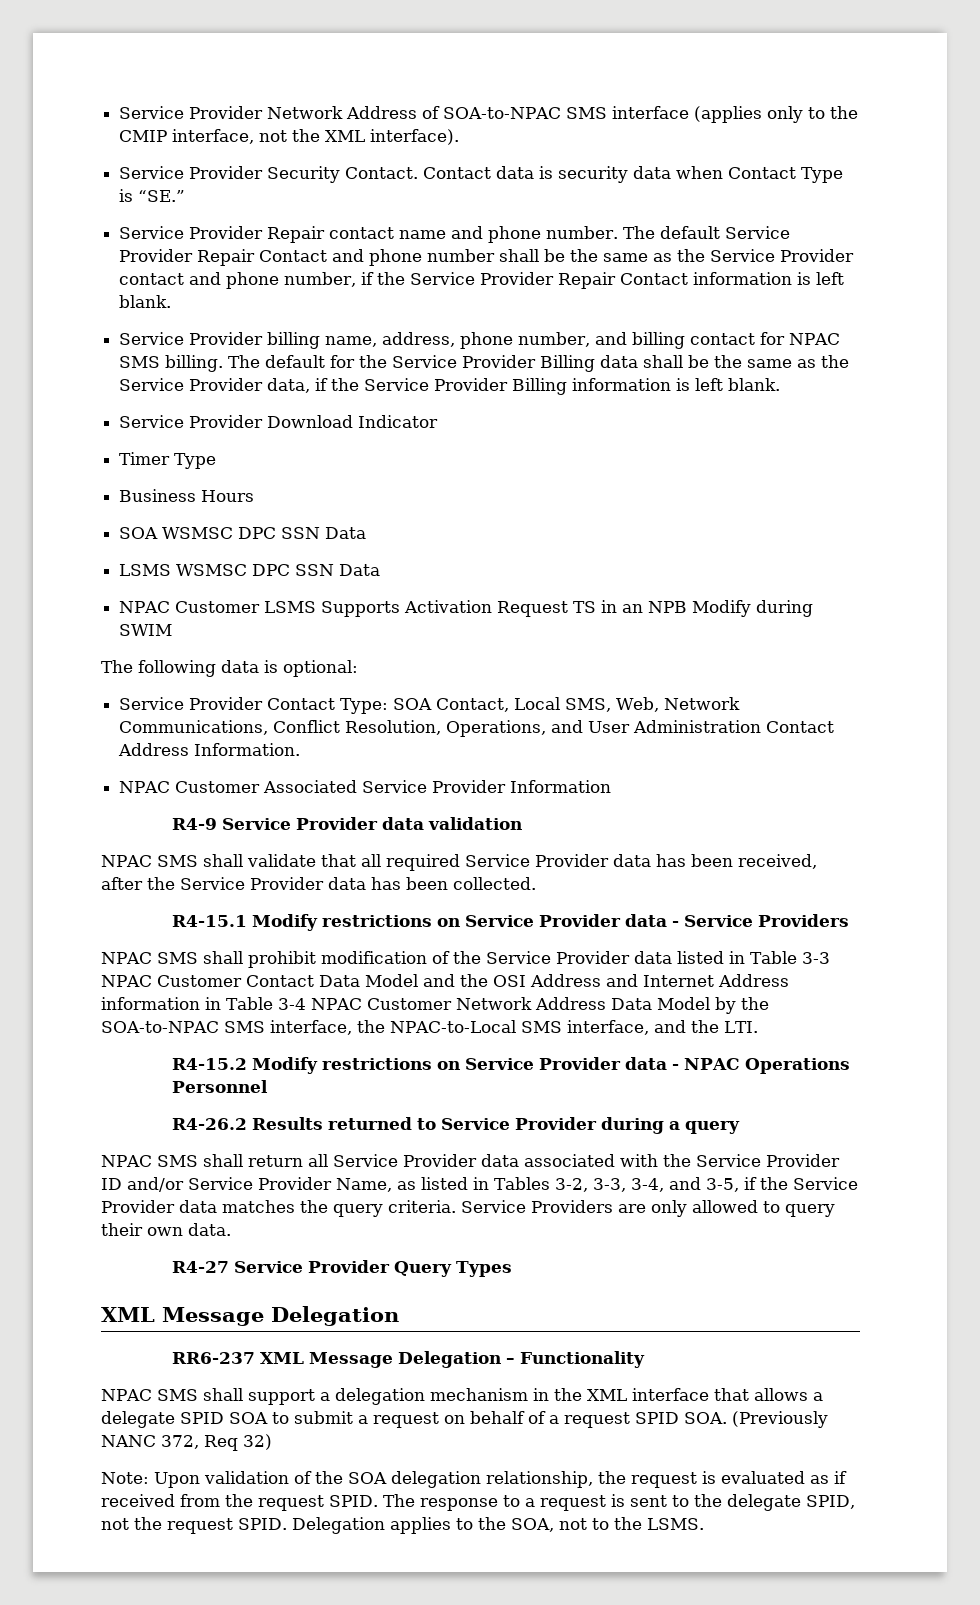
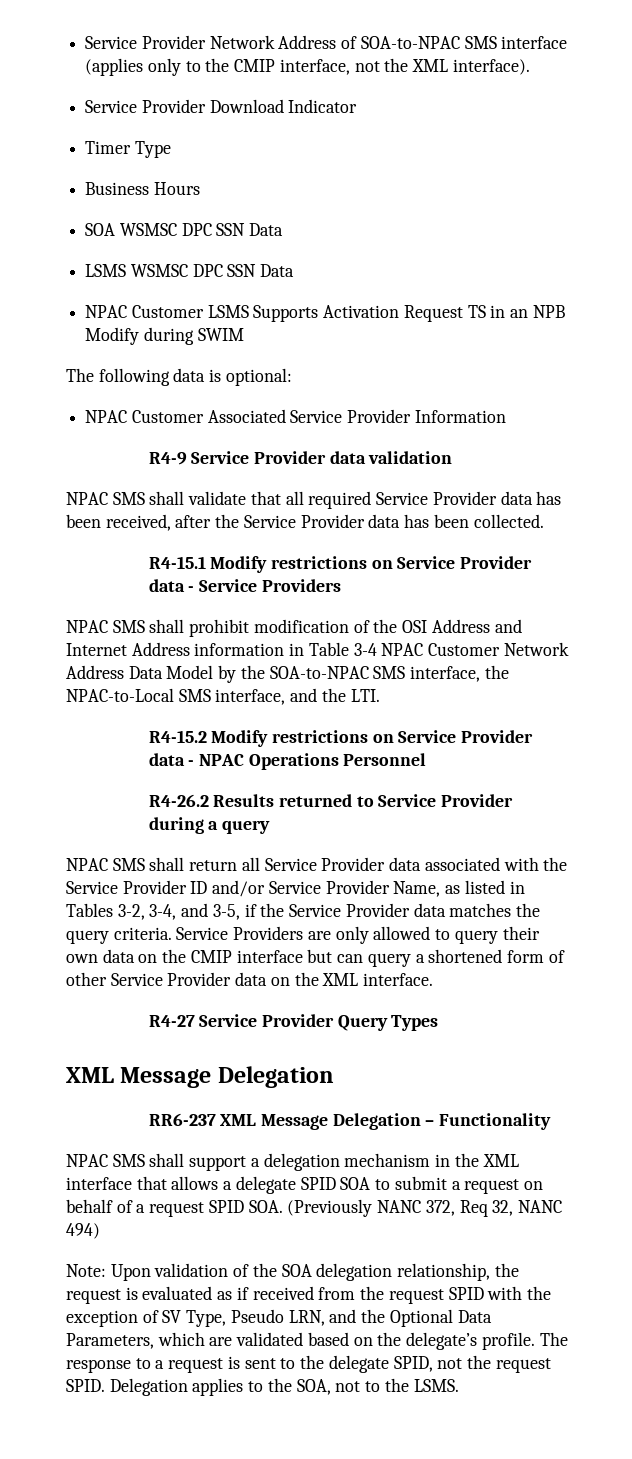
[119,166,844,183] [119,189,186,202] [119,226,791,243] [119,249,855,266] [119,272,845,289] [119,295,172,308] [119,332,841,349] [119,355,850,372] [119,378,781,395] // Service Provider Security Contact. Contact data is security data when Contact Type is “SE.” // Service Provider Repair contact name and phone number. The default Service Provider Repair Contact and phone number shall be the same as the Service Provider contact and phone number, if the Service Provider Repair Contact information is left blank. // Service Provider billing name, address, phone number, and billing contact for NPAC SMS billing. The default for the Service Provider Billing data shall be the same as the Service Provider data, if the Service Provider Billing information is left blank. -> (530, 67) none
[119,697,741,714] [119,720,835,737] [118,743,301,756] // Service Provider Contact Type: SOA Contact, Local SMS, Web, Network Communications, Conflict Resolution, Operations, and User Administration Contact Address Information. -> (292, 377) none
[485,951,830,964] [101,974,488,987] Service Provider data listed in Table 3-3 NPAC Customer Contact Data Model and the -> (398, 626) none
[592,1178,626,1192] 3-3, -> (145, 912) none
[188,1223,231,1236] data. -> [102,949,565,967] [66,972,434,986] data on the CMIP interface but can query a shortened form of other Service Provider data on the XML interface.
[243,1434,272,1450] 32) -> [492,1200,562,1216] [66,1223,100,1239] 32, NANC 494)
[329,1495,378,1507] SPID. -> [448,1286,551,1300] [66,1309,492,1327] [66,1332,535,1350] SPID with the exception of SV Type, Pseudo LRN, and the Optional Data Parameters, which are validated based on the delegate’s profile.

